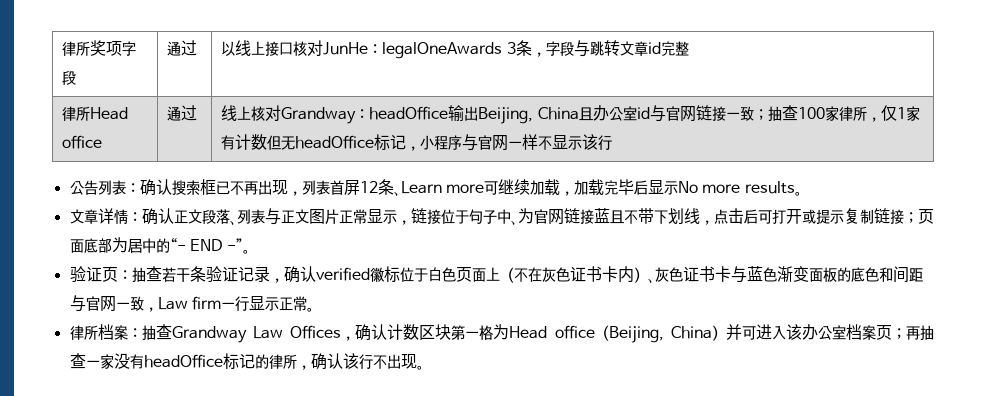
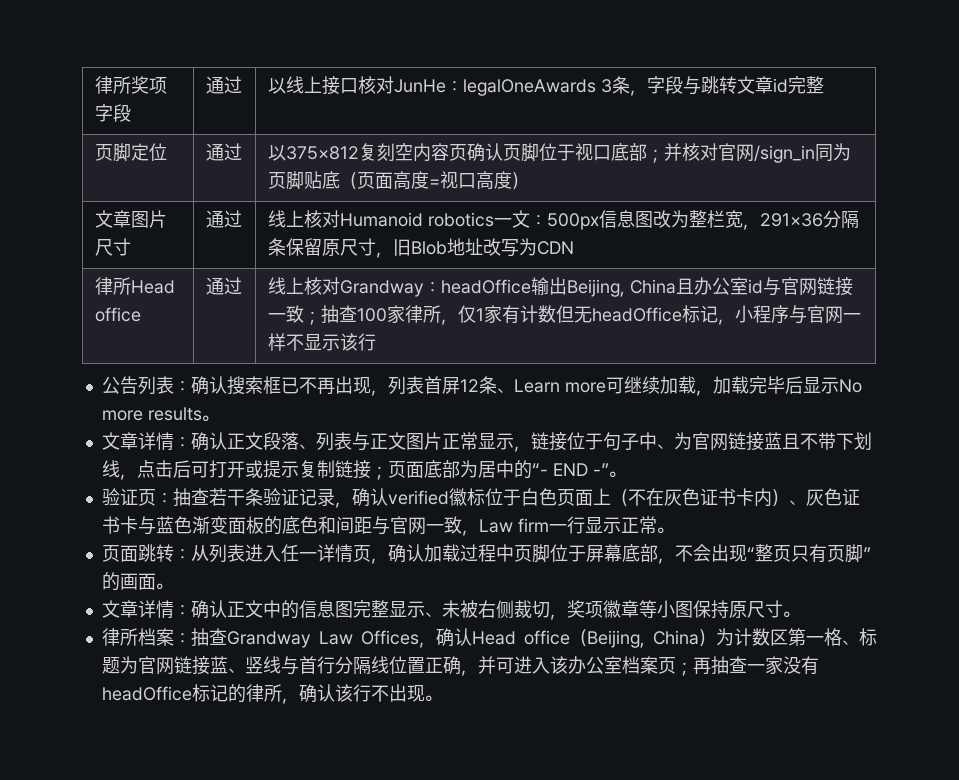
(689, 48) none -> [94,143,167,162] [205,143,242,161] [267,143,851,163] [267,171,529,190] [94,210,167,228] [94,238,131,256] [205,210,242,228] [267,210,859,230] [267,238,574,258] // 页脚定位 | 通过 | 以375×812复刻空内容页确认页脚位于视口底部；并核对官网/sign_in同为页脚贴底（页面高度=视口高度） // 文章图片尺寸 | 通过 | 线上核对Humanoid robotics一文：500px信息图改为整栏宽，291×36分隔条保留原尺寸，旧Blob地址改写为CDN
(314, 309) none -> [101,544,871,564] [101,572,173,591] [101,600,800,620] // 页面跳转：从列表进入任一详情页，确认加载过程中页脚位于屏幕底部，不会出现“整页只有页脚”的画面。 // 文章详情：确认正文中的信息图完整显示、未被右侧裁切，奖项徽章等小图保持原尺寸。
[387,324,510,340] 计数区块第一格为 -> (472, 637) none
(726, 333) none -> [716,628,877,646] [101,656,478,676] 为计数区第一格、标题为官网链接蓝、竖线与首行分隔线位置正确，

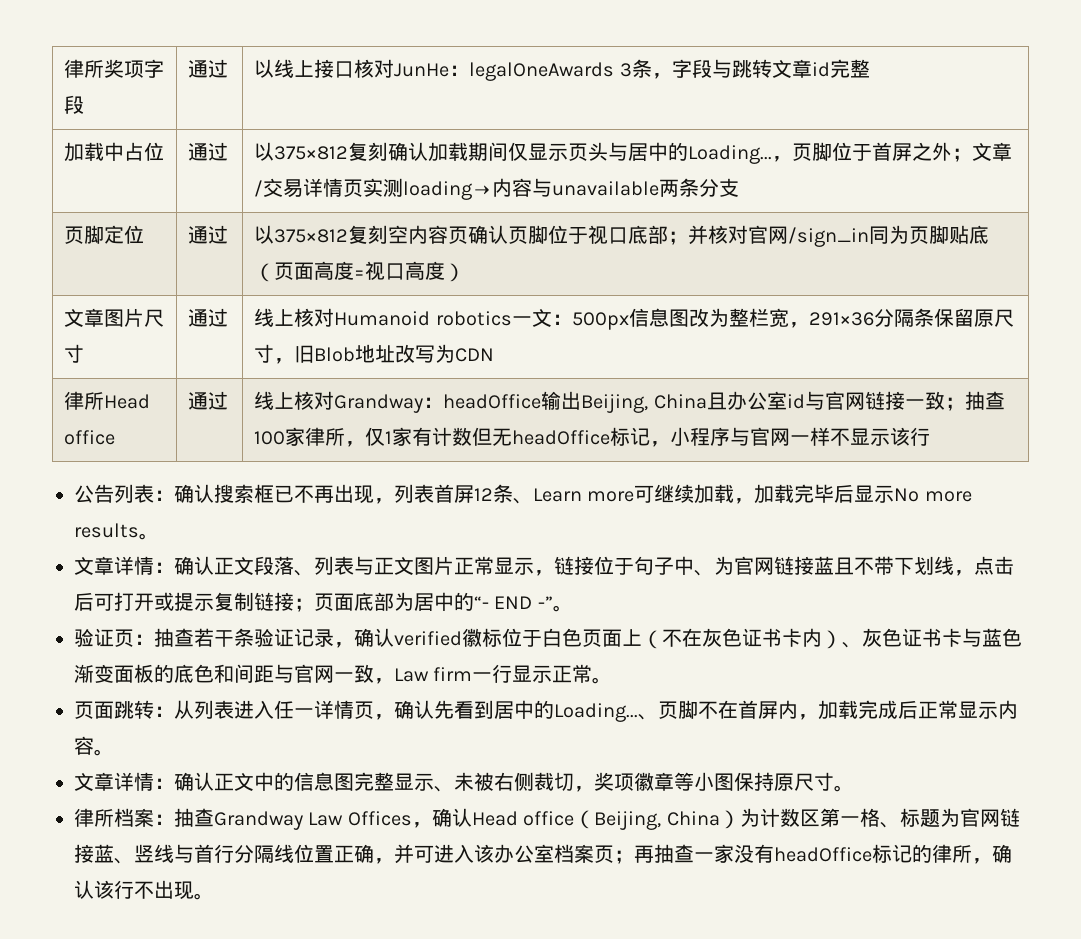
(824, 85) none -> [64,142,165,162] [188,142,229,161] [254,142,1013,164] [254,178,740,200] // 加载中占位 | 通过 | 以375×812复刻确认加载期间仅显示页头与居中的Loading...，页脚位于首屏之外；文章/交易详情页实测loading→内容与unavailable两条分支
[423,544,871,564] [101,572,156,591] 加载过程中页脚位于屏幕底部，不会出现“整页只有页脚”的画面 -> [434,700,1018,722] [74,736,94,755] 先看到居中的Loading...、页脚不在首屏内，加载完成后正常显示内容

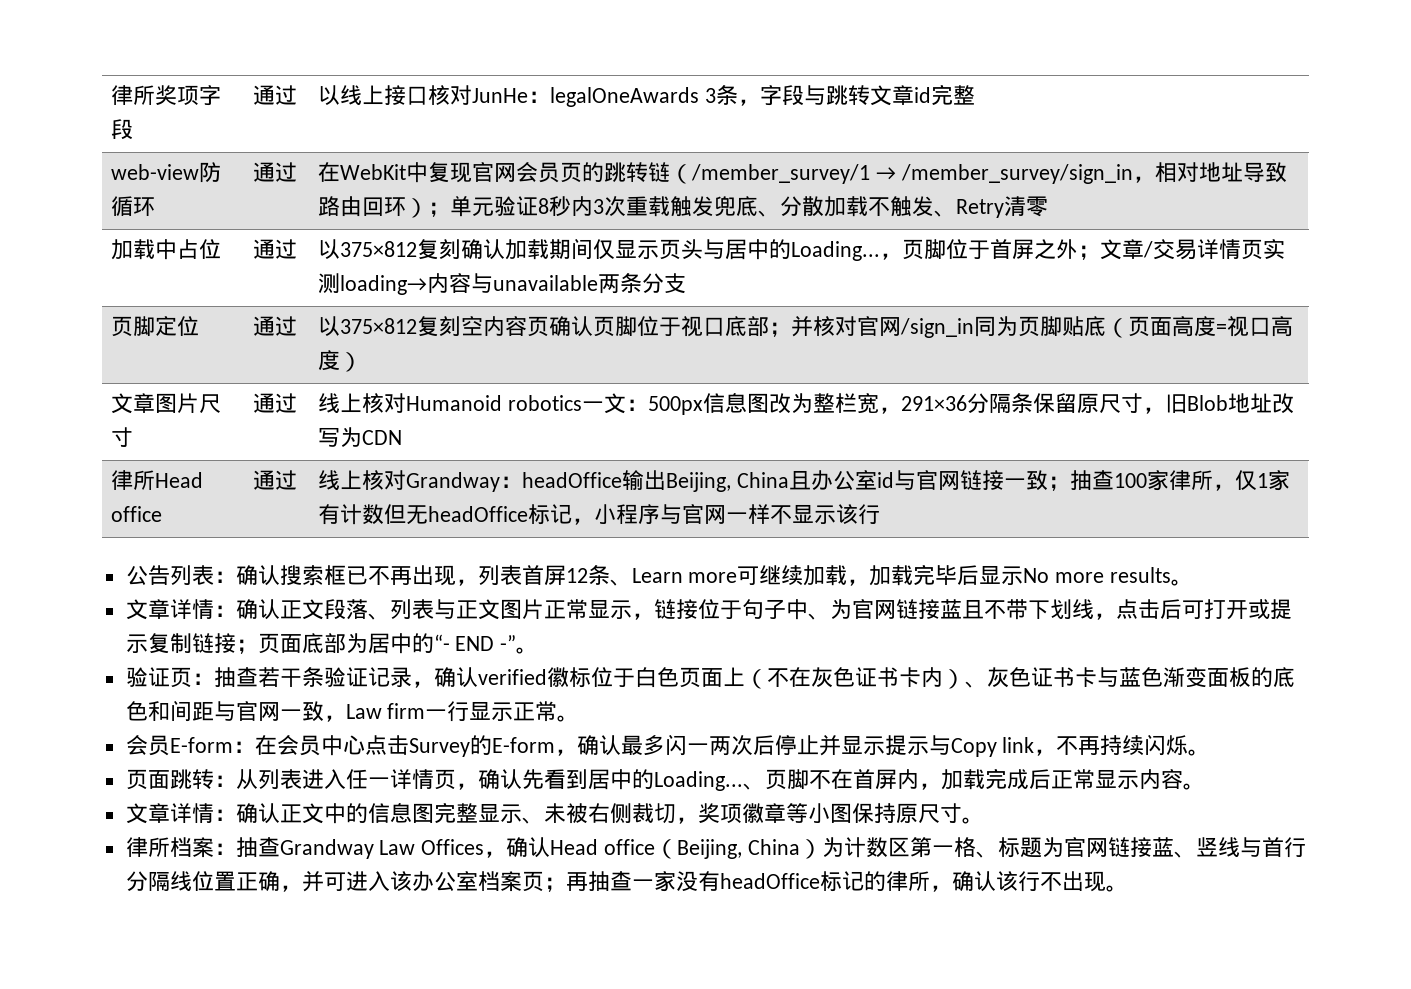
(870, 68) none -> [111,162,222,183] [111,196,156,217] [253,162,298,182] [318,162,1288,184] [318,196,1049,218] // web-view防循环 | 通过 | 在WebKit中复现官网会员页的跳转链（/member_survey/1 → /member_survey/sign_in，相对地址导致路由回环）；单元验证8秒内3次重载触发兜底、分散加载不触发、Retry清零
(613, 680) none -> [125,734,1211,757] // 会员E-form：在会员中心点击Survey的E-form，确认最多闪一两次后停止并显示提示与Copy link，不再持续闪烁。

